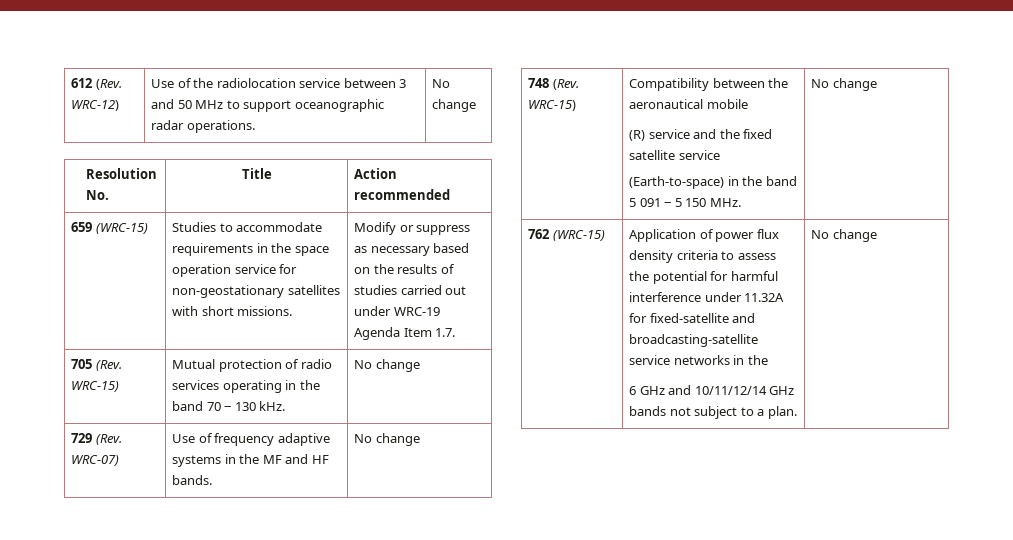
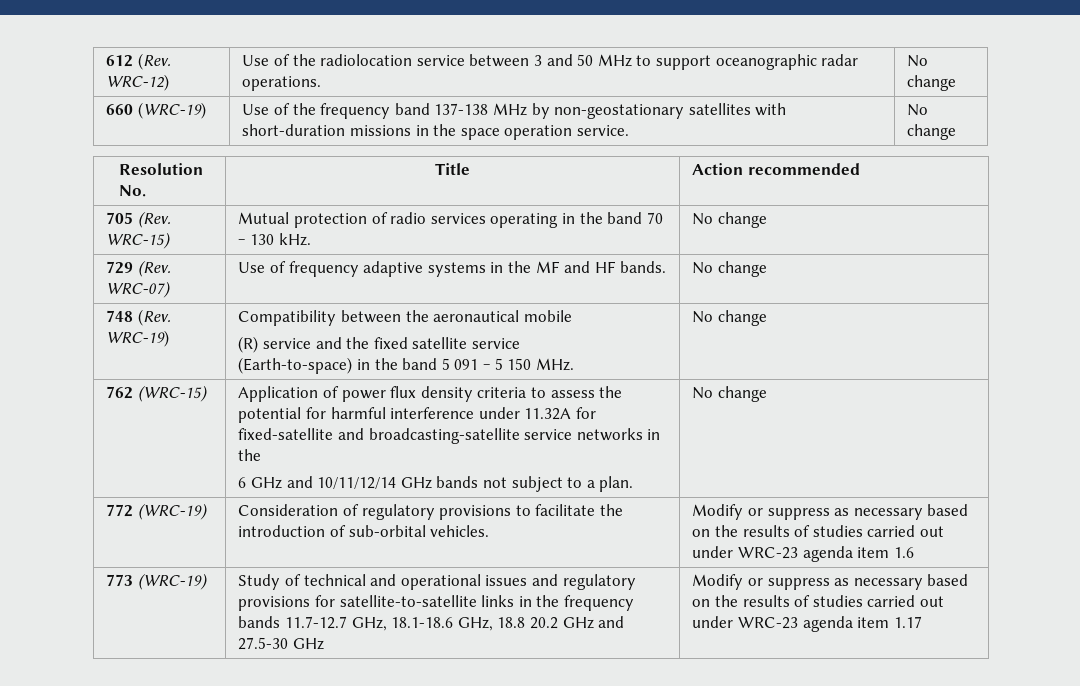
(476, 105) none -> [106,102,207,119] [242,103,787,119] [242,124,629,140] [907,104,929,116] [907,124,957,140] // 660 (WRC-19) | Use of the frequency band 137-138 MHz by non-geostationary satellites with short-duration missions in the space operation service. | No change
[70,222,148,234] [171,222,323,232] [171,243,329,256] [171,264,298,277] [171,285,340,298] [171,306,293,316] [353,222,471,235] [353,243,470,256] [353,264,455,274] [353,285,467,295] [353,306,440,316] [353,327,456,340] // 659 (WRC-15) | Studies to accommodate requirements in the space operation service for non-geostationary satellites with short missions. | Modify or suppress as necessary based on the results of studies carried out under WRC-19 Agenda Item 1.7. -> (861, 169) none
[527,100,576,111] WRC-15) -> [106,330,170,347] WRC-19)
(877, 235) none -> [106,503,209,520] [238,504,623,520] [238,525,490,537] [692,504,969,520] [692,525,944,537] [692,546,914,562] [106,573,209,590] [238,574,636,590] [238,595,634,611] [238,616,625,631] [238,637,325,650] [692,574,969,590] [692,595,944,607] [692,616,922,632] // 772 (WRC-19) | Consideration of regulatory provisions to facilitate the introduction of sub-orbital vehicles. | Modify or suppress as necessary based on the results of studies carried out under WRC-23 agenda item 1.6 // 773 (WRC-19) | Study of technical and operational issues and regulatory provisions for satellite-to-satellite links in the frequency bands 11.7-12.7 GHz, 18.1-18.6 GHz, 18.8 20.2 GHz and 27.5-30 GHz | Modify or suppress as necessary based on the results of studies carried out under WRC-23 agenda item 1.17

